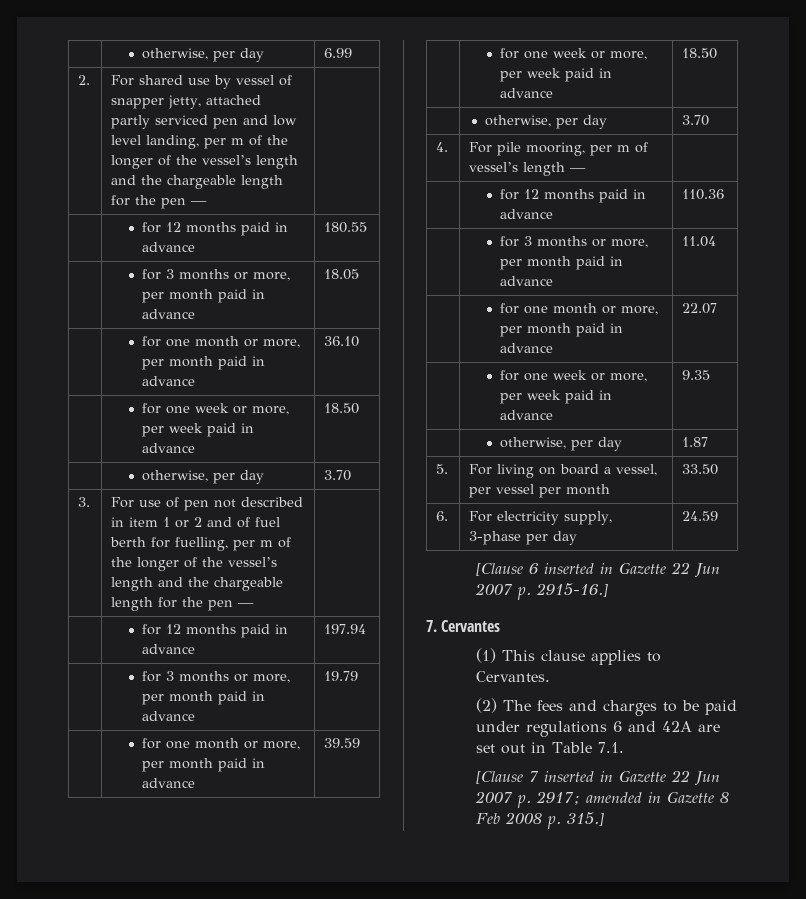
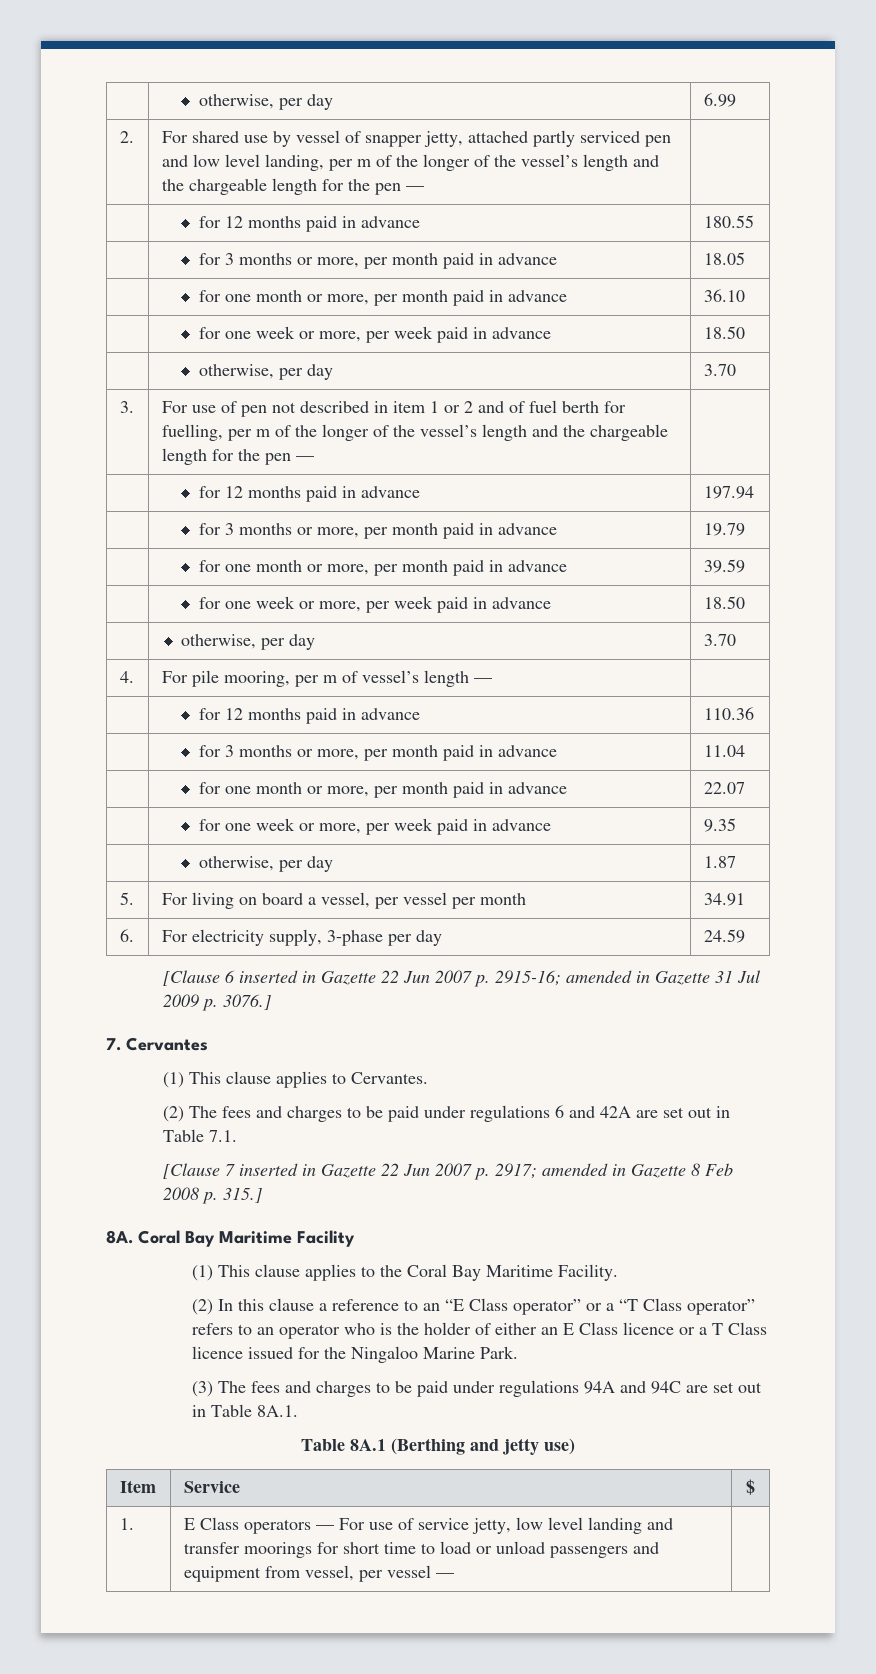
[682,464,719,475] 33.50 -> [703,893,745,906] 34.91
[536,583,609,597] 2915-16.] -> [495,970,762,986] [163,994,272,1011] 2915-16; amended in Gazette 31 Jul 2009 p. 3076.]
(605, 819) none -> [106,1230,355,1247] [192,1264,619,1281] [192,1298,756,1315] [192,1322,768,1339] [192,1346,519,1363] [192,1380,763,1397] [192,1404,299,1417] [301,1438,575,1455] [119,1480,156,1493] [183,1481,240,1493] [746,1479,755,1495] [119,1518,134,1530] [183,1517,673,1534] [183,1541,659,1558] [183,1565,454,1582] // 8A. Coral Bay Maritime Facility // (1) This clause applies to the Coral Bay Maritime Facility. // (2) In this clause a reference to an “E Class operator” or a “T Class operator” refers to an operator who is the holder of either an E Class licence or a T Class licence issued for the Ningaloo Marine Park. // (3) The fees and charges to be paid under regulations 94A and 94C are set out in Table 8A.1. // Table 8A.1 (Berthing and jetty use) // Item | Service | $ // 1. | E Class operators — For use of service jetty, low level landing and transfer moorings for short time to load or unload passengers and equipment from vessel, per vessel — |

